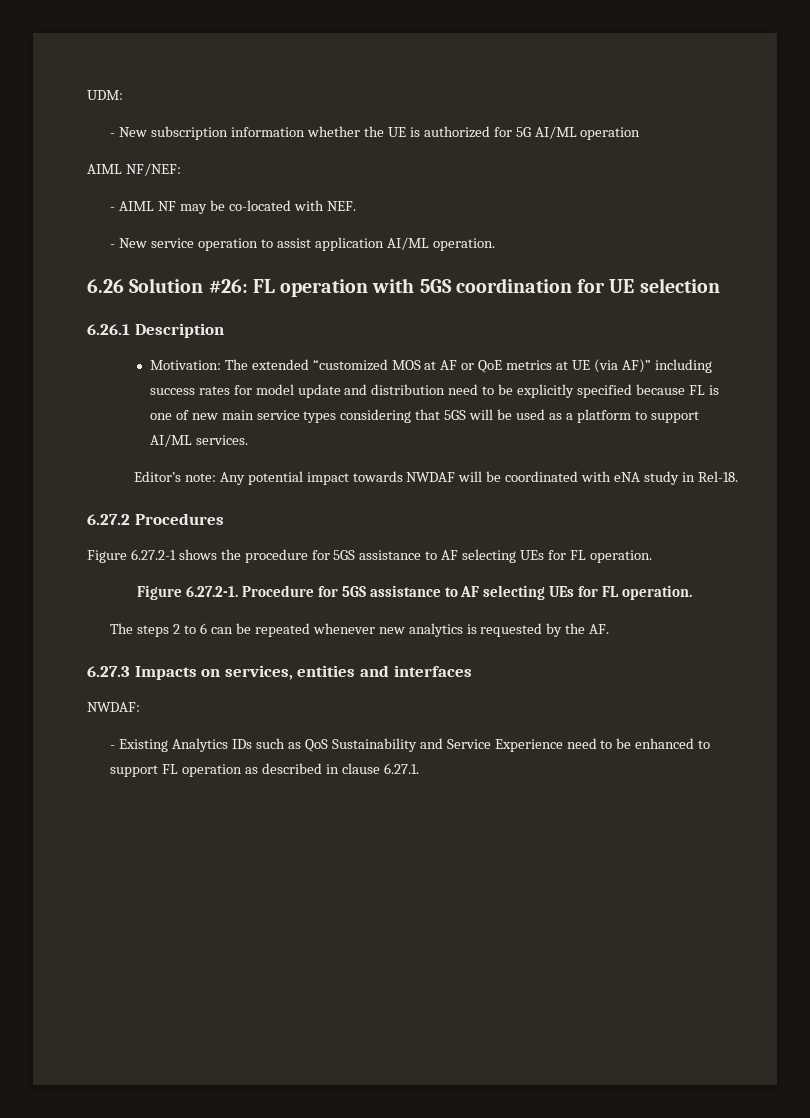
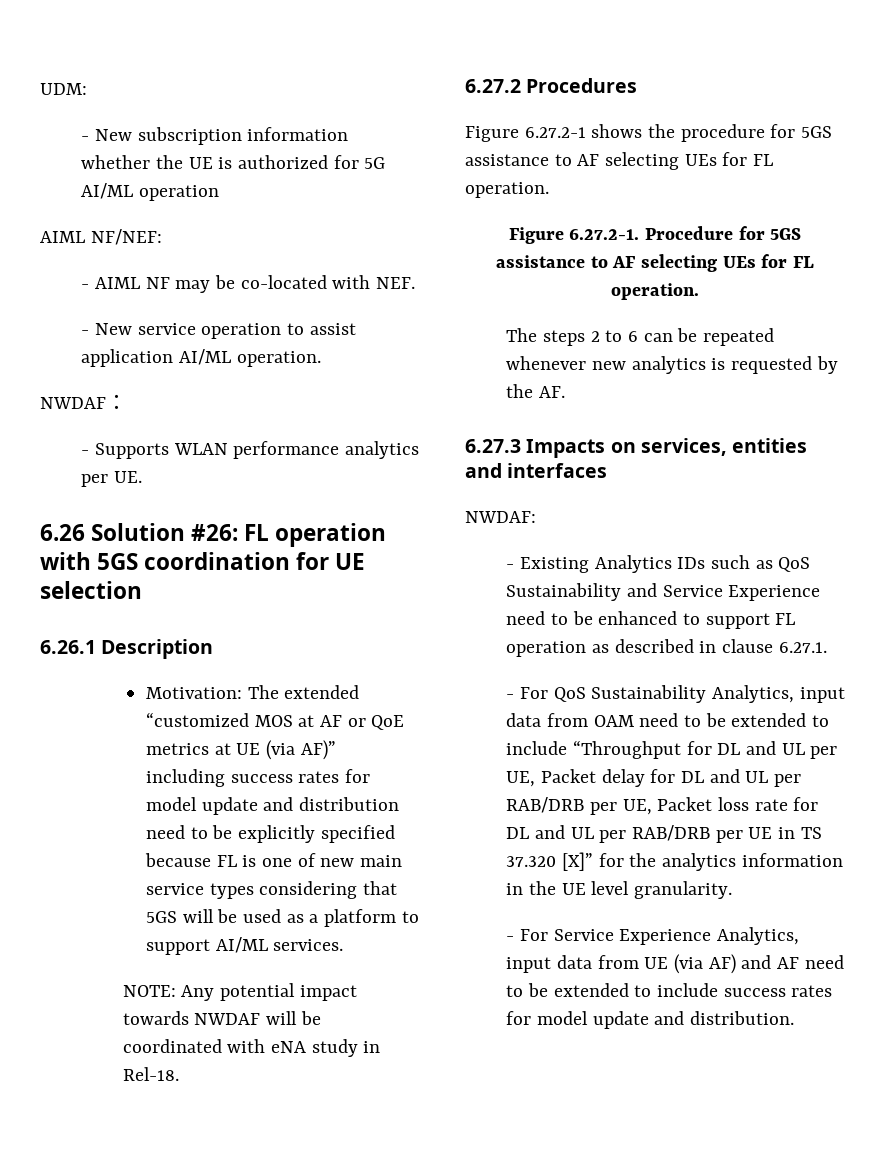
(495, 244) none -> [40,394,127,409] [81,441,420,459] [81,471,143,487] // NWDAF： // - Supports WLAN performance analytics per UE.
[133,471,216,482] Editor’s note: -> [122,985,176,997] NOTE:
(419, 768) none -> [506,685,845,703] [506,713,830,727] [506,740,838,759] [506,769,802,787] [506,797,819,815] [506,825,822,843] [506,852,843,871] [506,881,733,899] [506,927,800,945] [506,954,844,974] [506,983,833,997] [506,1011,795,1029] // - For QoS Sustainability Analytics, input data from OAM need to be extended to include “Throughput for DL and UL per UE, Packet delay for DL and UL per RAB/DRB per UE, Packet loss rate for DL and UL per RAB/DRB per UE in TS 37.320 [X]” for the analytics information in the UE level granularity. // - For Service Experience Analytics, input data from UE (via AF) and AF need to be extended to include success rates for model update and distribution.

